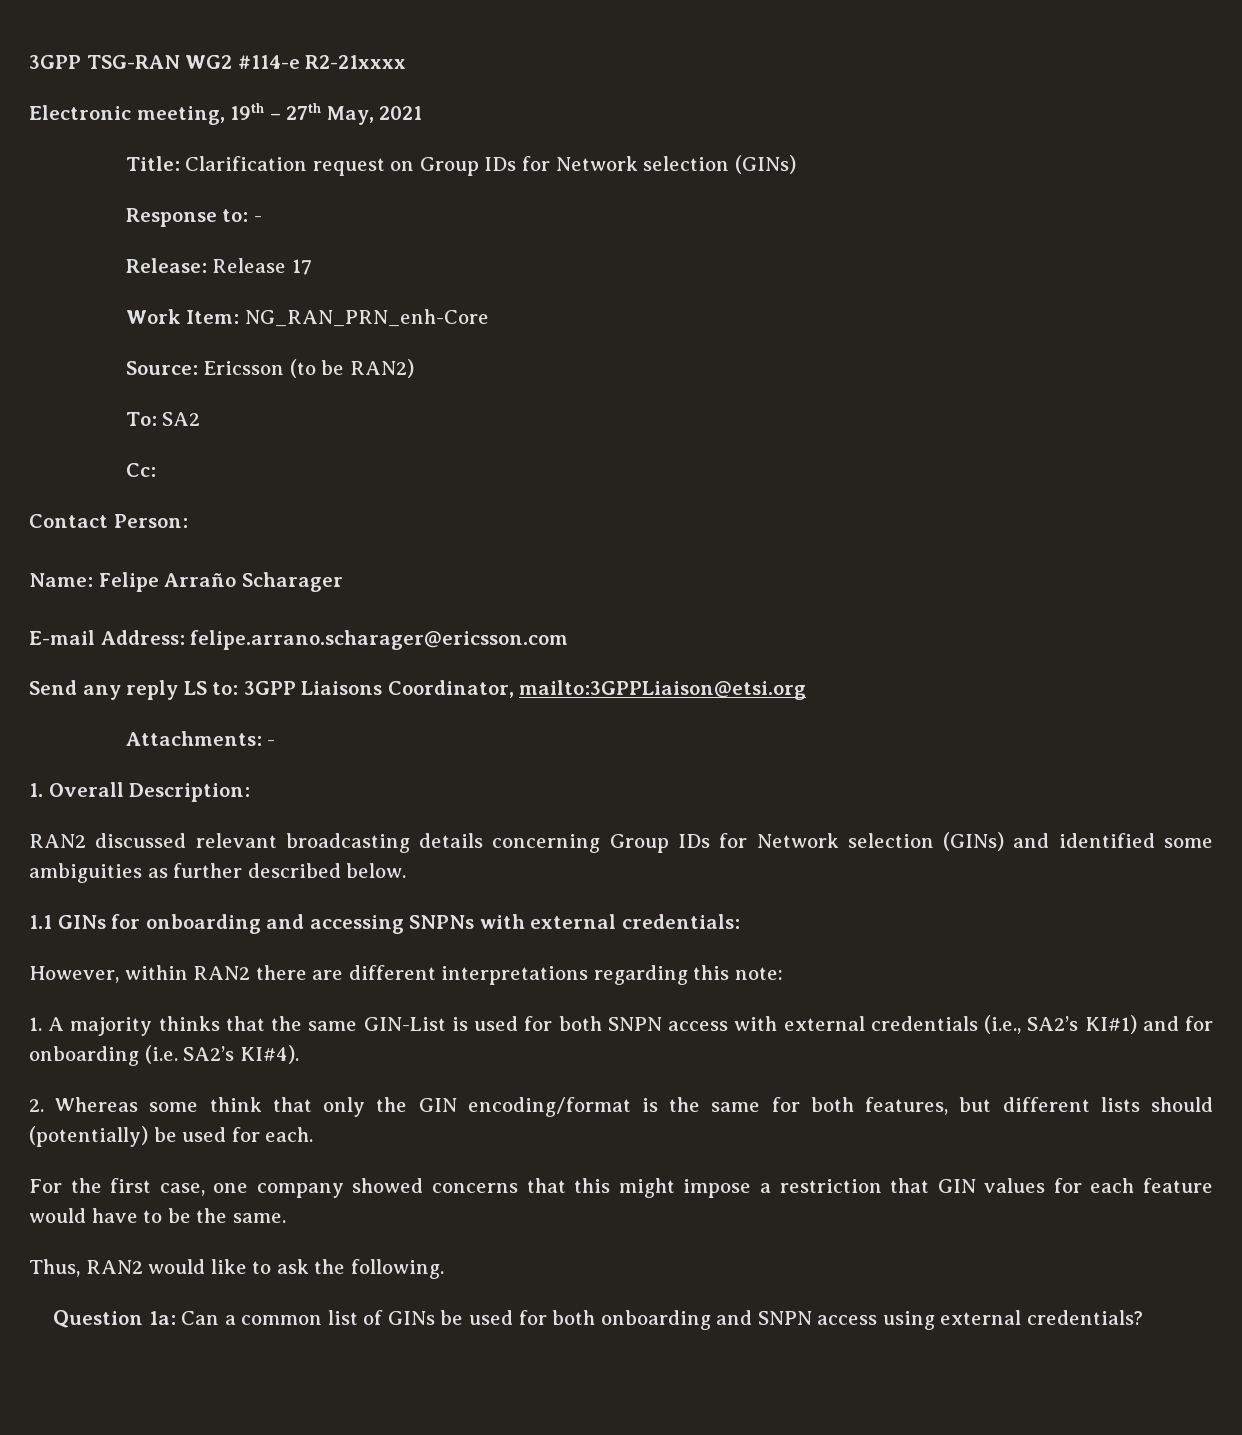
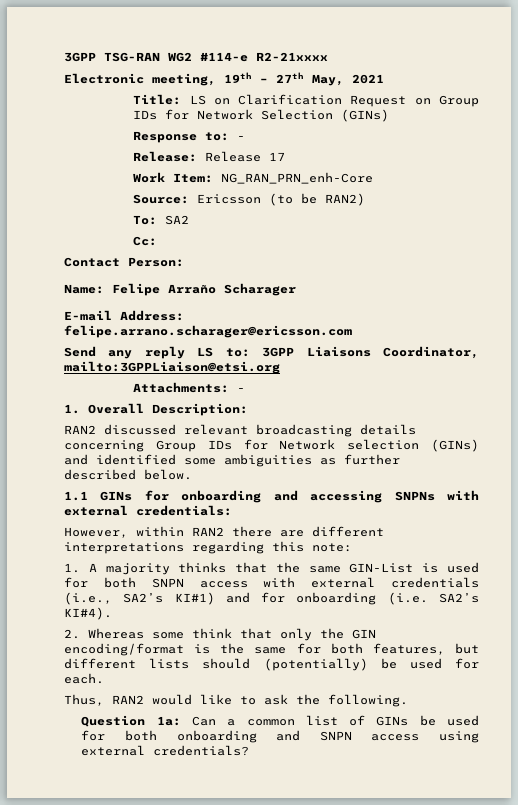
[185,156,385,176] Clarification request -> [189,94,407,107] LS on Clarification Request
[643,156,730,171] selection -> [261,109,334,120] Selection
[29,1178,1213,1198] [29,1208,286,1223] // For the first case, one company showed concerns that this might impose a restriction that GIN values for each feature would have to be the same. -> (104, 678) none

